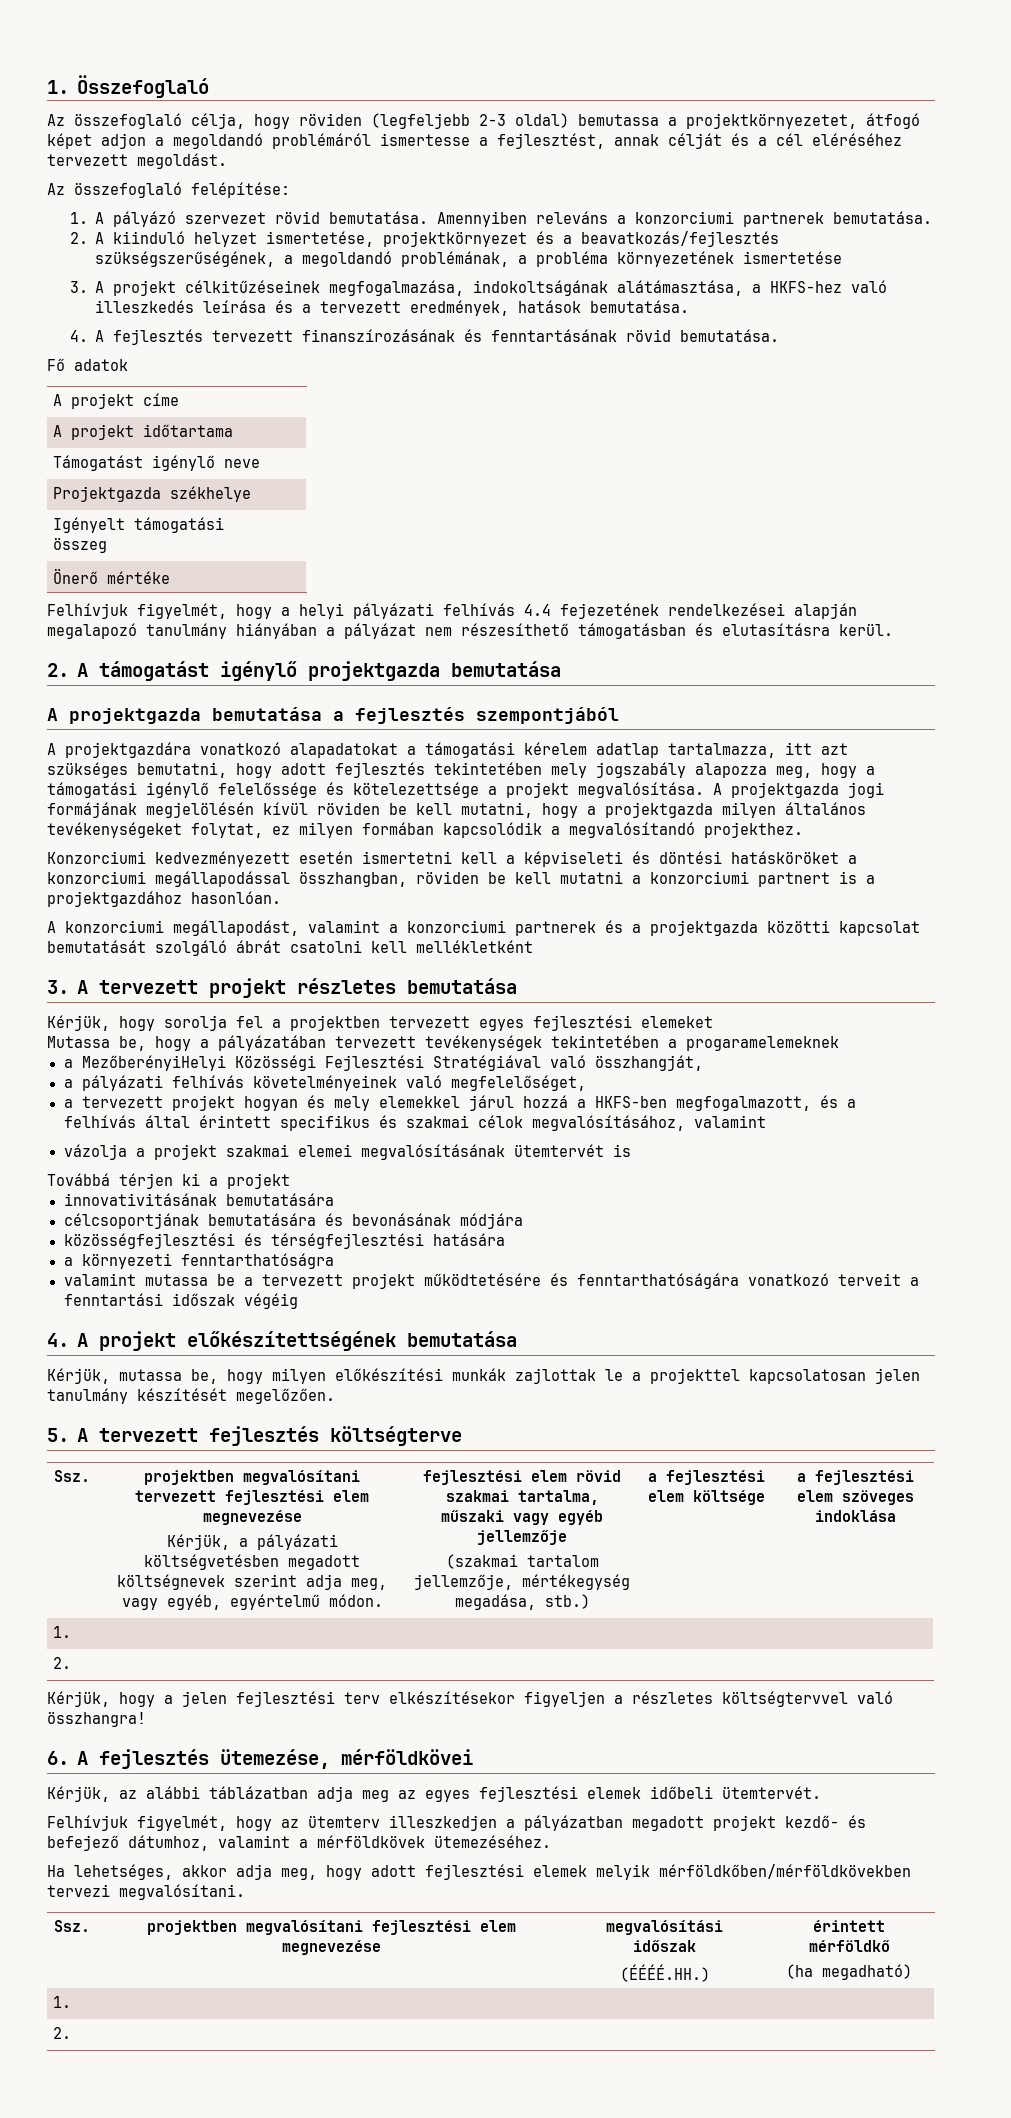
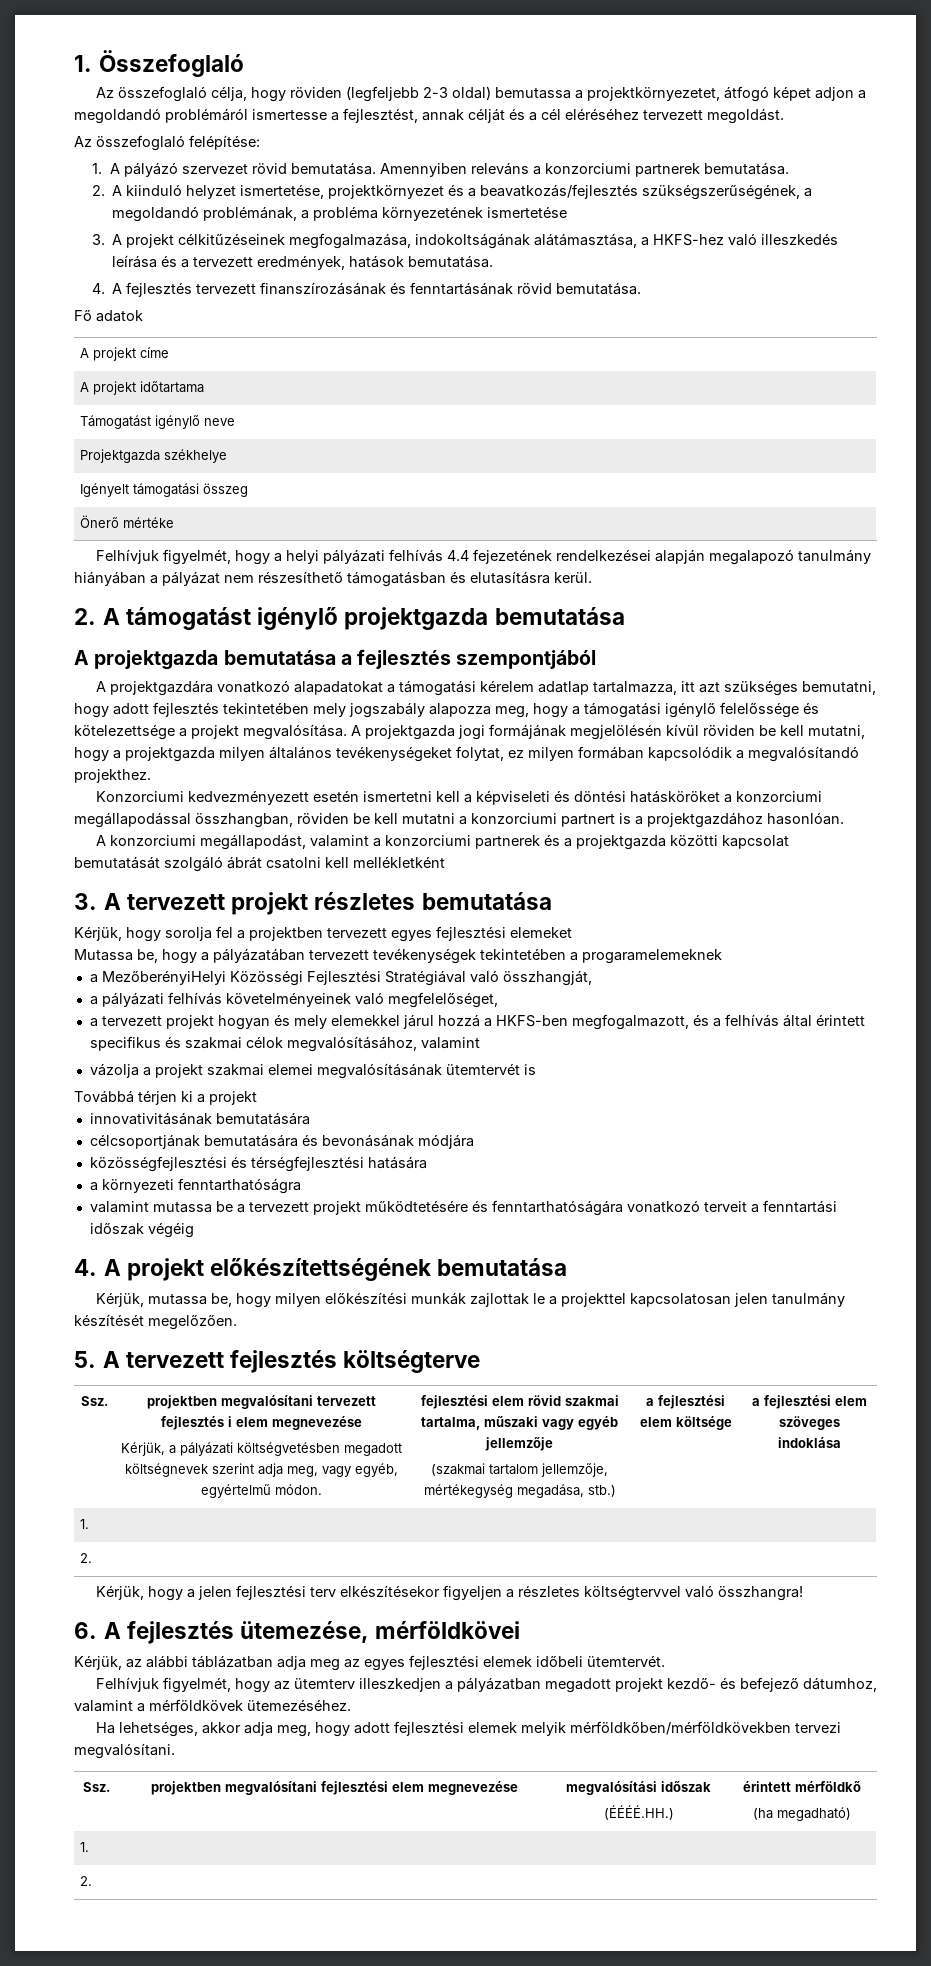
[225,1490,324,1505] fejlesztési -> [161,1416,232,1430] fejlesztés i

